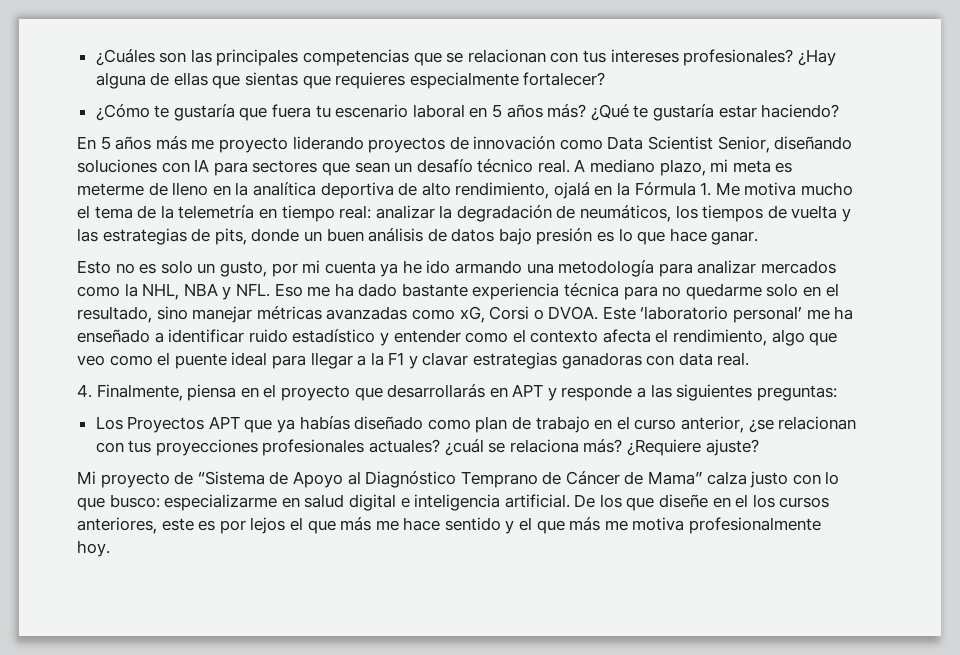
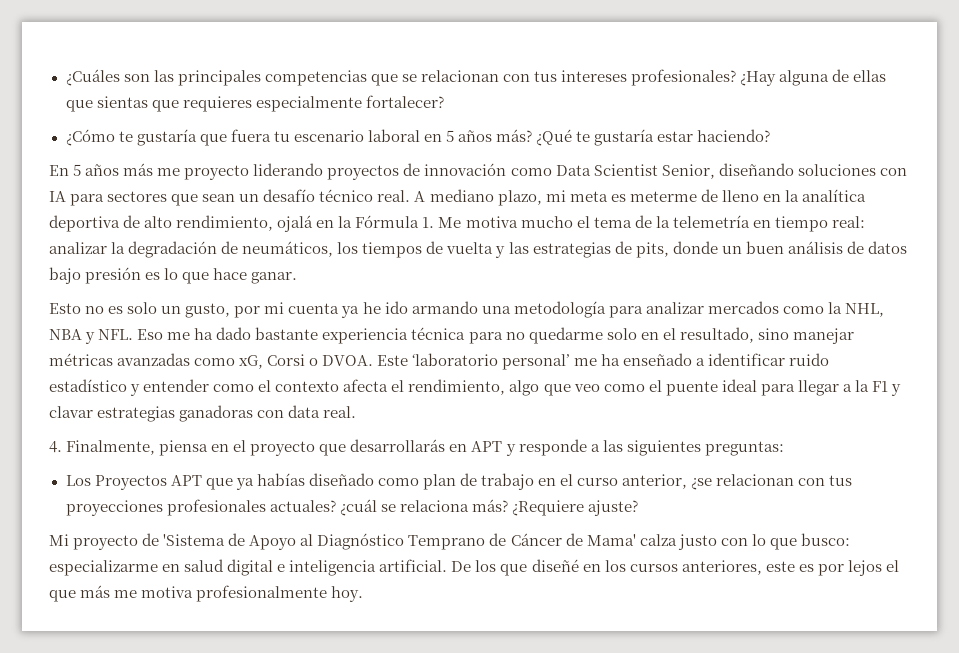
[197,471,265,485] “Sistema -> [163,534,226,546] 'Sistema
[648,471,703,485] Mama” -> [586,534,636,546] Mama'
[659,494,749,508] diseñe en el -> [531,559,601,572] diseñé en
[403,517,628,534] hace sentido y el que más me -> (138, 594) none

